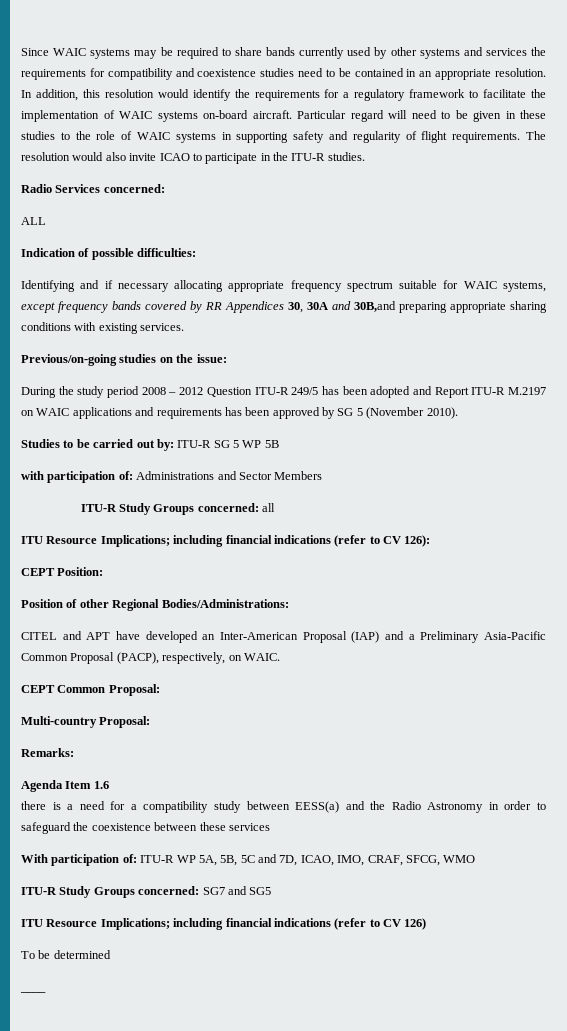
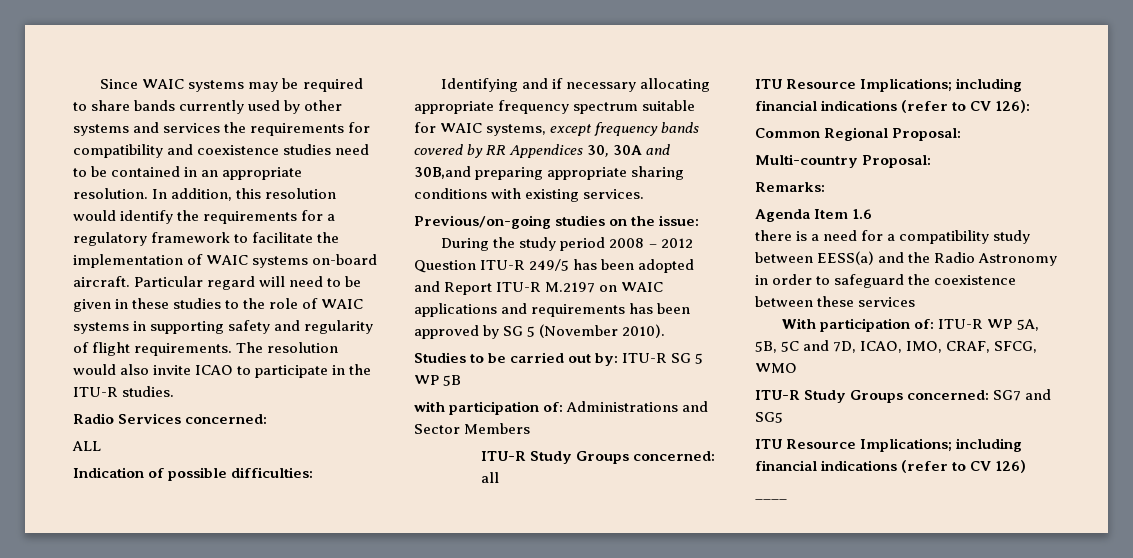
[21,567,104,576] [21,599,289,611] [21,631,547,643] [21,652,280,664] [21,685,106,693] CEPT Position: // Position of other Regional Bodies/Administrations: // CITEL and APT have developed an Inter-American Proposal (IAP) and a Preliminary Asia-Pacific Common Proposal (PACP), respectively, on WAIC. // CEPT Common -> [755,127,889,141] Common Regional
[21,950,111,959] // To be determined -> (1027, 466) none

